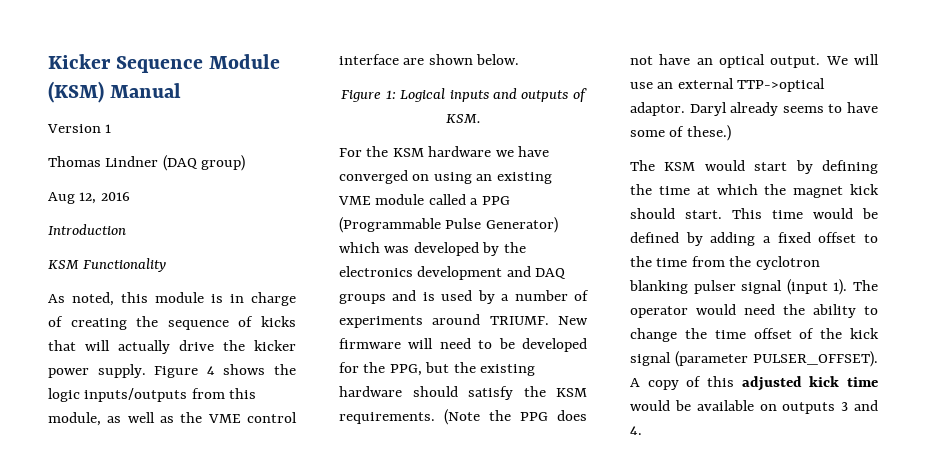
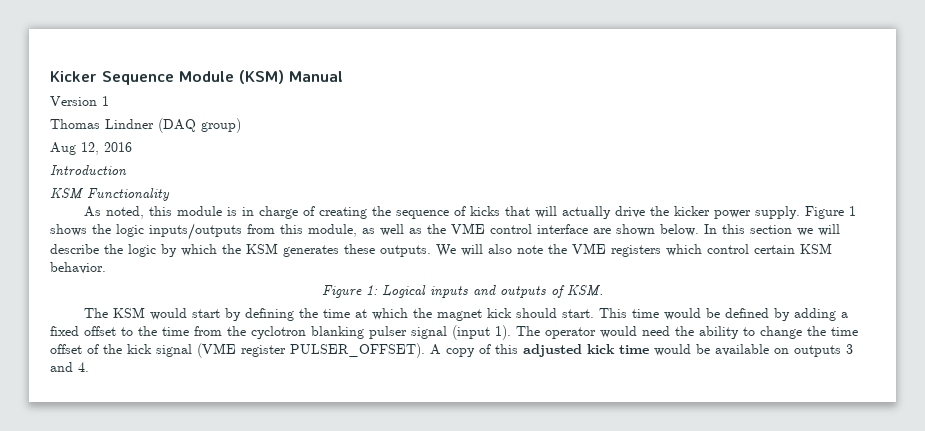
[206,366,215,375] 4 -> [848,206,856,216] 1
(520, 59) none -> [704,224,840,236] [50,243,832,257] [50,262,106,274] In this section we will describe the logic by which the KSM generates these outputs. We will also note the VME registers which control certain KSM behavior.
[339,146,550,157] [339,170,552,184] [338,194,510,205] [339,217,558,233] [339,242,526,256] [339,266,567,280] [339,290,589,304] [339,314,588,328] [339,338,587,352] [339,362,536,376] [339,386,587,400] [339,409,587,425] [630,54,879,68] [630,78,826,92] [630,102,878,116] [630,125,731,141] // For the KSM hardware we have converged on using an existing VME module called a PPG (Programmable Pulse Generator) which was developed by the electronics development and DAQ groups and is used by a number of experiments around TRIUMF. New firmware will need to be developed for the PPG, but the existing hardware should satisfy the KSM requirements. (Note the PPG does not have an optical output. We will use an external TTP->optical adaptor. Daryl already seems to have some of these.) -> (603, 291) none
[675,351,748,367] (parameter -> [197,343,286,358] (VME register

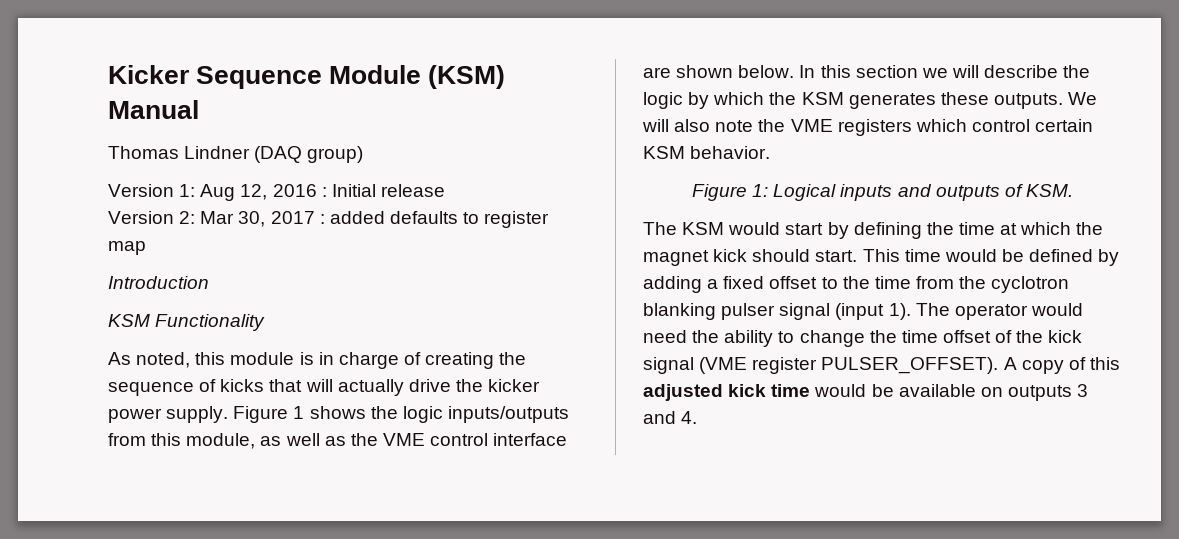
[50,96,109,106] // Version 1 -> (199, 109) none
(241, 125) none -> [108,184,196,197] Version 1:
(132, 147) none -> [321,184,445,197] [108,211,550,228] [108,241,146,255] : Initial release // Version 2: Mar 30, 2017 : added defaults to register map

